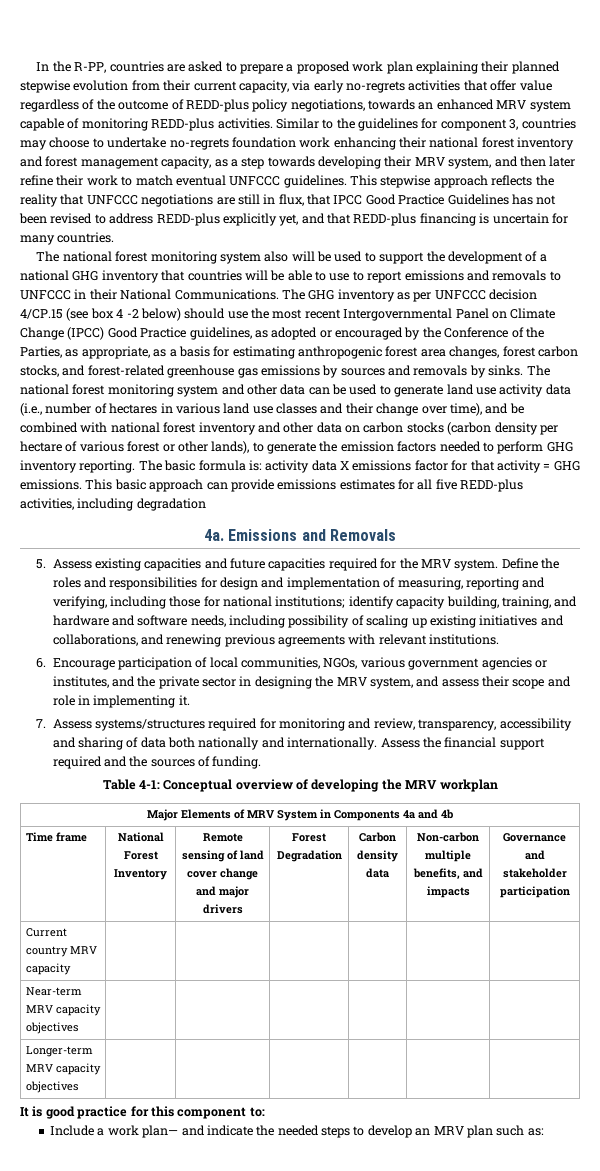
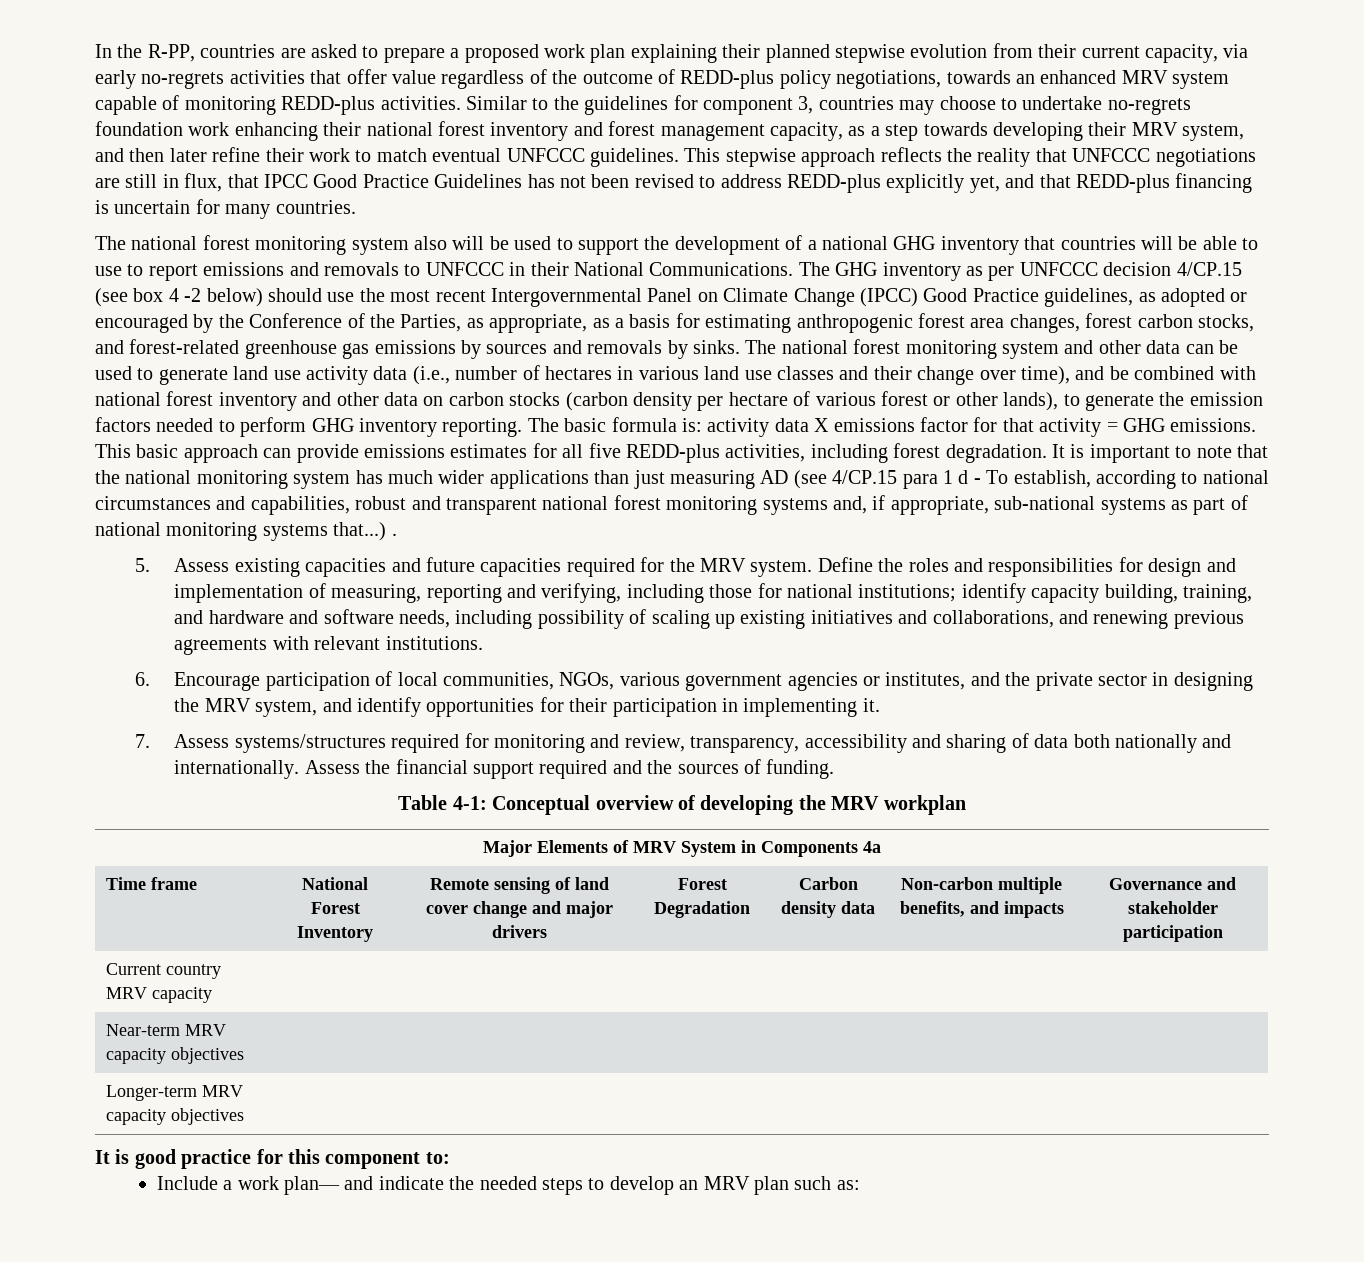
[136,498,206,511] [204,529,396,541] degradation // 4a. Emissions and Removals -> [893,443,1268,463] [95,470,1269,489] [95,495,1248,515] [95,522,397,541] forest degradation. It is important to note that the national monitoring system has much wider applications than just measuring AD (see 4/CP.15 para 1 d - To establish, according to national circumstances and capabilities, robust and transparent national forest monitoring systems and, if appropriate, sub-national systems as part of national monitoring systems that...) .
[441,676,571,689] [52,695,75,706] assess their scope and role -> [357,697,717,717] identify opportunities for their participation
[418,809,453,819] and 4b -> (881, 847) none

